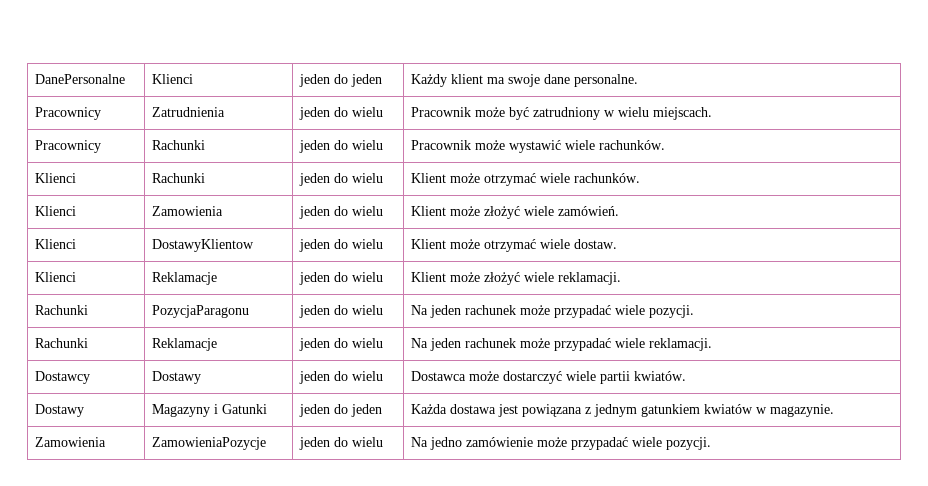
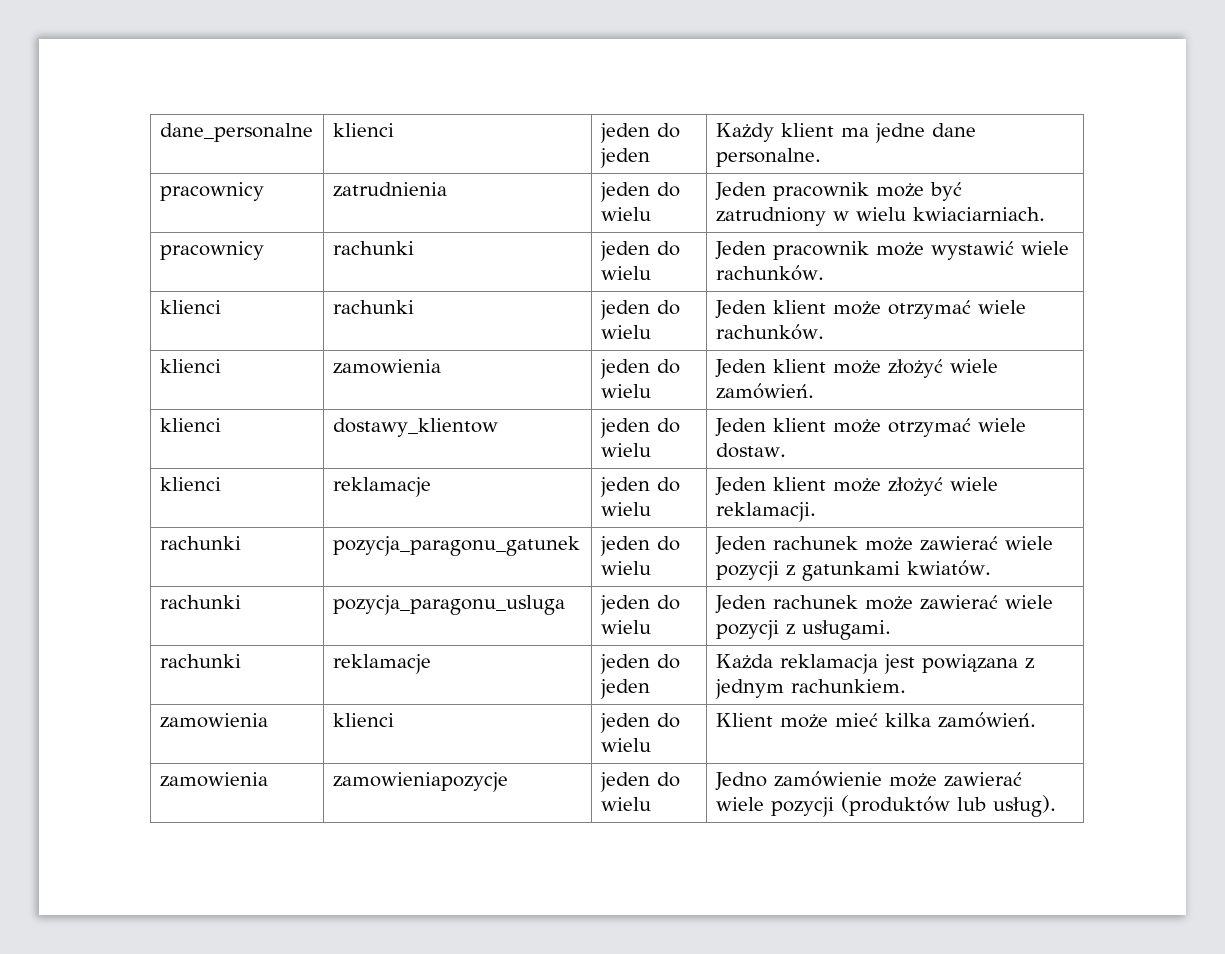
[34,74,125,84] [151,74,193,84] DanePersonalne | Klienci -> [159,123,313,142] [332,123,394,137] dane_personalne | klienci
[507,74,540,87] swoje -> [874,123,925,143] jedne
[34,107,101,120] [151,107,225,117] [298,107,383,120] [410,107,471,117] Pracownicy | Zatrudnienia | jeden do wielu | Pracownik -> [159,182,264,201] [332,182,447,197] [599,182,680,202] [600,207,651,221] [714,182,869,201] pracownicy | zatrudnienia | jeden do wielu | Jeden pracownik
[652,107,712,120] [34,140,101,153] [151,140,205,150] [298,140,383,153] [410,140,471,150] miejscach. // Pracownicy | Rachunki | jeden do wielu | Pracownik -> [912,207,1045,221] [159,241,264,260] [332,241,414,255] [599,241,680,261] [600,266,651,280] [714,241,869,260] kwiaciarniach. // pracownicy | rachunki | jeden do wielu | Jeden pracownik
[34,173,76,183] [151,173,205,183] [298,173,383,186] [410,173,640,186] [34,206,76,216] [151,206,223,216] [298,206,383,219] [410,206,619,219] [34,239,76,249] [151,239,254,252] [298,239,383,252] [410,239,617,252] [34,272,76,282] [151,272,217,285] [298,272,383,285] [410,272,621,285] [34,305,88,315] [151,305,249,318] [298,305,383,318] [410,305,694,318] [34,338,88,348] [151,338,217,351] [298,338,383,351] [410,338,712,351] [34,371,90,384] [151,371,201,384] [298,371,383,384] [410,371,686,384] [34,404,84,417] [151,404,267,417] [298,404,382,417] [410,404,834,417] [34,437,106,447] [151,437,266,450] [298,437,383,450] [410,437,711,450] Klienci | Rachunki | jeden do wielu | Klient może otrzymać wiele rachunków. // Klienci | Zamowienia | jeden do wielu | Klient może złożyć wiele zamówień. // Klienci | DostawyKlientow | jeden do wielu | Klient może otrzymać wiele dostaw. // Klienci | Reklamacje | jeden do wielu | Klient może złożyć wiele reklamacji. // Rachunki | PozycjaParagonu | jeden do wielu | Na jeden rachunek może przypadać wiele pozycji. // Rachunki | Reklamacje | jeden do wielu | Na jeden rachunek może przypadać wiele reklamacji. // Dostawcy | Dostawy | jeden do wielu | Dostawca może dostarczyć wiele partii kwiatów. // Dostawy | Magazyny i Gatunki | jeden do jeden | Każda dostawa jest powiązana z jednym gatunkiem kwiatów w magazynie. // Zamowienia | ZamowieniaPozycje | jeden do wielu | Na jedno zamówienie może przypadać wiele pozycji. -> [159,300,221,314] [332,300,414,314] [599,300,680,320] [600,325,651,339] [714,300,1026,319] [715,324,824,340] [159,359,221,373] [332,359,441,374] [599,359,680,379] [600,384,651,398] [714,359,998,378] [715,383,814,399] [159,418,221,432] [332,418,498,437] [599,418,680,438] [600,443,651,457] [714,418,1026,437] [715,443,786,458] [159,477,221,491] [332,477,431,497] [599,477,680,497] [600,502,651,516] [714,477,998,496] [715,502,816,522] [159,536,241,550] [332,536,580,556] [599,536,680,556] [600,561,651,575] [714,536,1053,555] [715,560,991,581] [159,595,241,609] [332,595,565,615] [599,595,680,615] [600,620,651,634] [714,595,1053,614] [715,620,891,640] [159,654,241,668] [332,654,431,674] [599,654,680,674] [599,679,650,699] [715,654,1034,674] [714,679,906,699] [159,713,268,728] [332,713,394,727] [599,713,680,733] [600,738,651,752] [715,712,1036,728] [159,772,268,787] [332,772,508,792] [599,772,680,792] [600,797,651,811] [714,771,1022,791] [715,795,1056,817] klienci | rachunki | jeden do wielu | Jeden klient może otrzymać wiele rachunków. // klienci | zamowienia | jeden do wielu | Jeden klient może złożyć wiele zamówień. // klienci | dostawy_klientow | jeden do wielu | Jeden klient może otrzymać wiele dostaw. // klienci | reklamacje | jeden do wielu | Jeden klient może złożyć wiele reklamacji. // rachunki | pozycja_paragonu_gatunek | jeden do wielu | Jeden rachunek może zawierać wiele pozycji z gatunkami kwiatów. // rachunki | pozycja_paragonu_usluga | jeden do wielu | Jeden rachunek może zawierać wiele pozycji z usługami. // rachunki | reklamacje | jeden do jeden | Każda reklamacja jest powiązana z jednym rachunkiem. // zamowienia | klienci | jeden do wielu | Klient może mieć kilka zamówień. // zamowienia | zamowieniapozycje | jeden do wielu | Jedno zamówienie może zawierać wiele pozycji (produktów lub usług).

